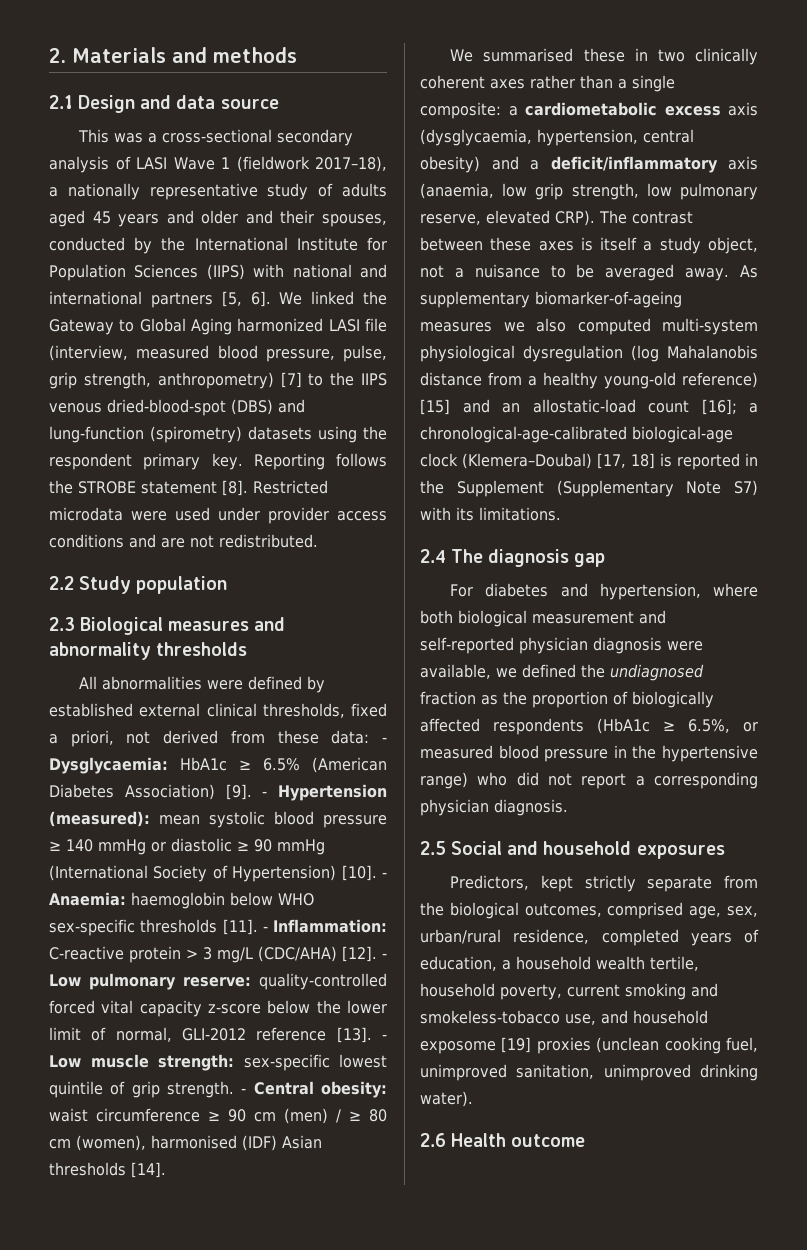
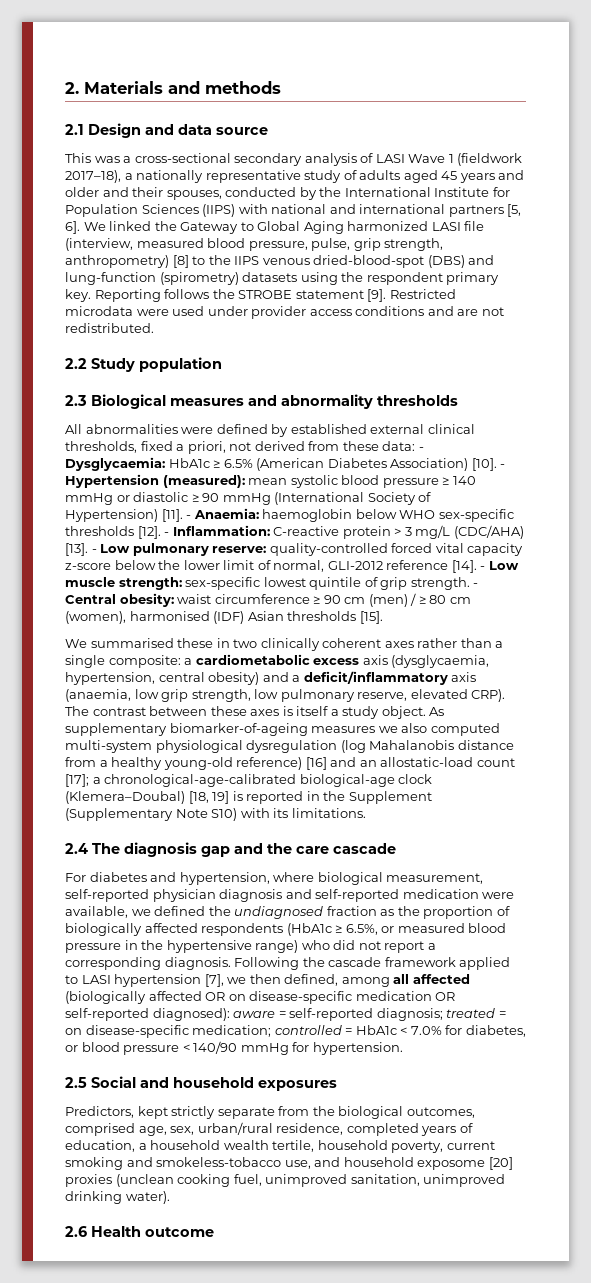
[280,372,302,388] [7] -> [172,255,189,268] [8]
[222,480,248,496] [8]. -> [367,289,387,302] [9].
[225,784,252,800] [9]. -> [471,458,497,471] [10].
[341,865,377,881] [10]. -> [161,509,183,522] [11].
[222,919,258,935] [11]. -> [137,526,161,539] [12].
[342,946,377,962] [12]. -> [65,543,88,556] [13].
[336,1027,372,1043] [13]. -> [451,560,477,573] [14].
[131,1162,166,1178] [14]. -> [359,611,383,624] [15].
[708,237,758,254] [420,264,730,281] object, not a nuisance to be averaged away. -> [381,706,426,719] object.
[420,399,450,415] [15] -> [305,757,327,770] [16]
[701,399,737,415] [16]; -> [65,774,89,787] [17];
[597,453,655,469] [17, 18] -> [188,791,230,804] [18, 19]
[734,480,758,496] S7) -> [211,808,238,821] S10)
(606, 560) none -> [234,843,396,854] and the care cascade
[420,610,666,627] [420,637,662,654] both biological measurement and self-reported physician diagnosis -> [317,872,484,885] [65,889,479,902] biological measurement, self-reported physician diagnosis and self-reported medication
[420,799,489,816] physician -> (161, 963) none
(568, 807) none -> [234,957,511,970] [65,974,470,987] [65,991,456,1004] [65,1008,506,1021] [65,1025,526,1038] [65,1041,403,1055] Following the cascade framework applied to LASI hypertension [7], we then defined, among all affected (biologically affected OR on disease-specific medication OR self-reported diagnosed): aware = self-reported diagnosis; treated = on disease-specific medication; controlled = HbA1c < 7.0% for diabetes, or blood pressure < 140/90 mmHg for hypertension.
[501,1037,532,1053] [19] -> [488,1157,513,1170] [20]

